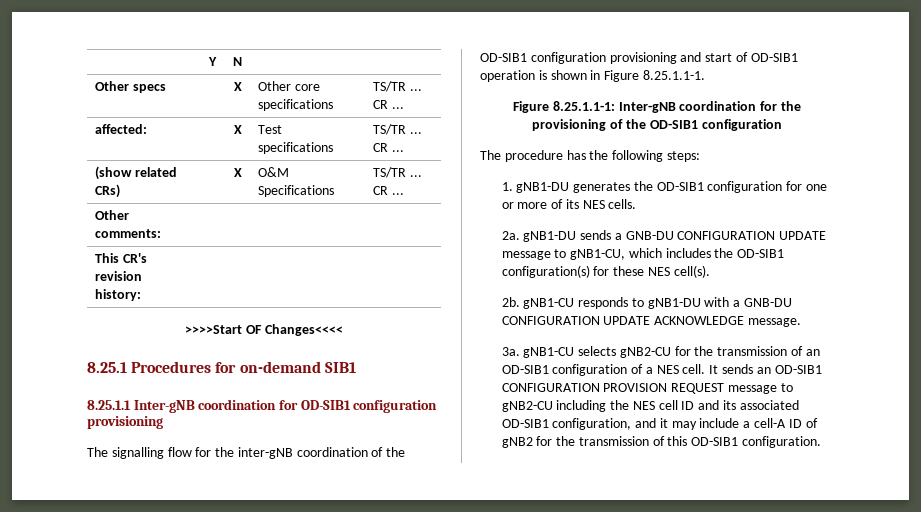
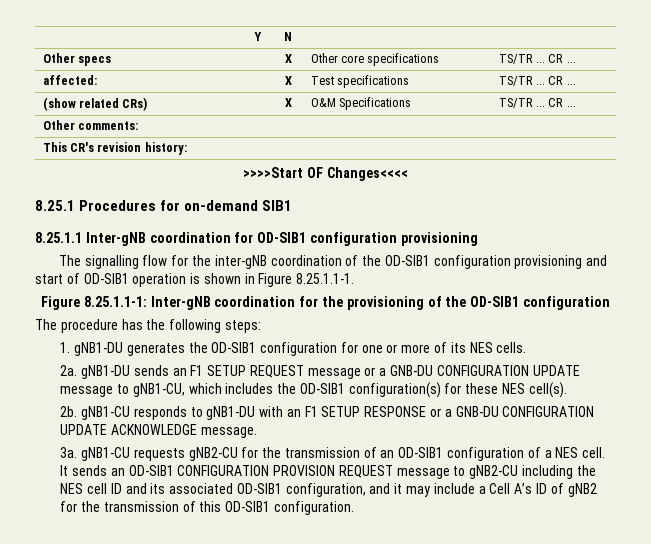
(612, 235) none -> [172,365,376,379] an F1 SETUP REQUEST message or
(730, 302) none -> [286,406,442,417] an F1 SETUP RESPONSE or
[578,346,617,356] selects -> [133,448,185,461] requests
[753,418,786,428] cell-A -> [489,483,533,494] Cell A’s

